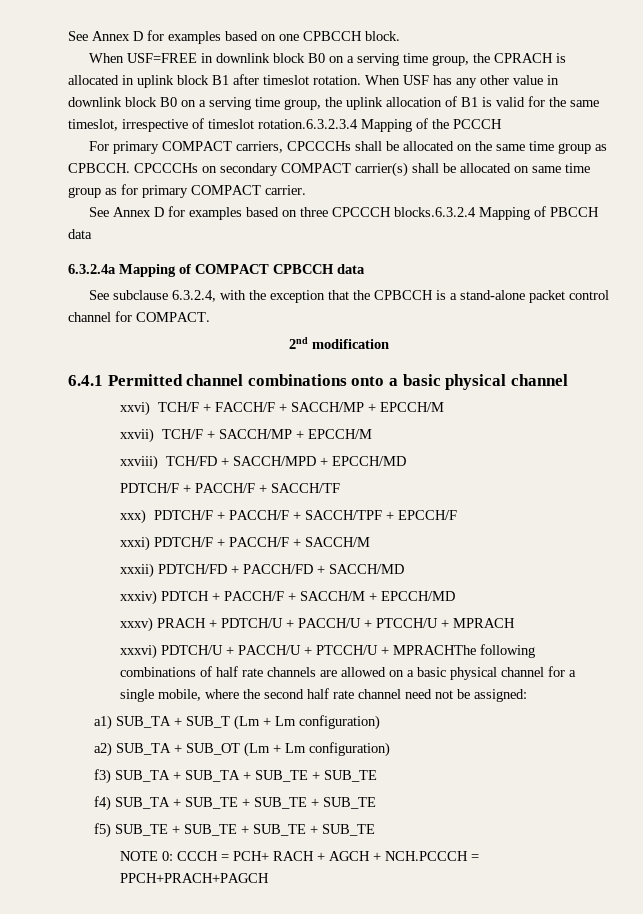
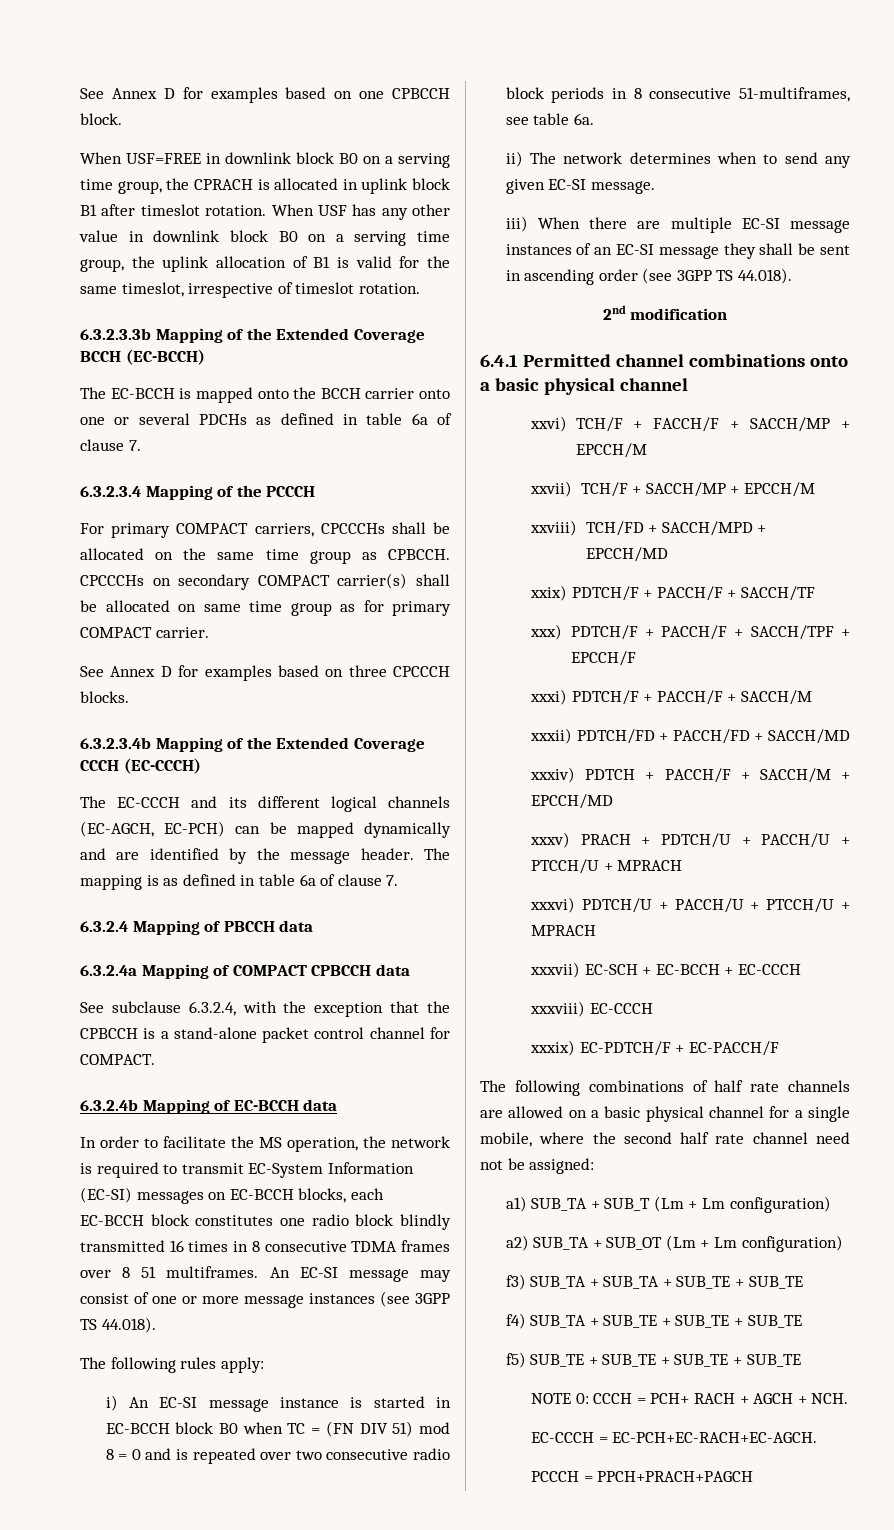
[258,119,358,129] rotation.6.3.2.3.4 -> [358,283,420,294] [80,328,425,343] [80,349,205,365] [80,387,450,403] [80,413,452,425] [80,439,141,451] [80,486,141,497] rotation. // 6.3.2.3.3b Mapping of the Extended Coverage BCCH (EC-BCCH) // The EC-BCCH is mapped onto the BCCH carrier onto one or several PDCHs as defined in table 6a of clause 7. // 6.3.2.3.4
[393,207,476,217] blocks.6.3.2.4 -> [80,691,129,703] [80,737,425,752] [80,758,201,774] [80,796,450,812] [80,821,451,838] [80,848,450,864] [80,874,399,890] [80,921,128,932] blocks. // 6.3.2.3.4b Mapping of the Extended Coverage CCCH (EC-CCCH) // The EC-CCCH and its different logical channels (EC-AGCH, EC-PCH) can be mapped dynamically and are identified by the message header. The mapping is as defined in table 6a of clause 7. // 6.3.2.4
(210, 317) none -> [80,1099,338,1114] [80,1136,450,1152] [80,1162,414,1178] [80,1187,384,1204] [80,1214,451,1230] [80,1240,450,1252] [80,1266,451,1282] [80,1291,450,1308] [80,1317,156,1333] [80,1357,264,1373] [105,1395,451,1412] [105,1421,450,1437] [105,1448,450,1464] [505,87,850,103] [505,113,594,125] [505,151,851,168] [505,179,655,194] [505,216,850,233] [505,243,850,259] [505,268,793,285] // 6.3.2.4b Mapping of EC-BCCH data // In order to facilitate the MS operation, the network is required to transmit EC-System Information (EC-SI) messages on EC-BCCH blocks, each EC-BCCH block constitutes one radio block blindly transmitted 16 times in 8 consecutive TDMA frames over 8 51 multiframes. An EC-SI message may consist of one or more message instances (see 3GPP TS 44.018). // The following rules apply: // i) An EC-SI message instance is started in EC-BCCH block B0 when TC = (FN DIV 51) mod 8 = 0 and is repeated over two consecutive radio block periods in 8 consecutive 51-multiframes, see table 6a. // ii) The network determines when to send any given EC-SI message. // iii) When there are multiple EC-SI message instances of an EC-SI message they shall be sent in ascending order (see 3GPP TS 44.018).
(406, 461) none -> [530,585,568,601] xxix)
[393,645,477,655] MPRACHThe -> [531,925,597,936] [530,962,801,978] [530,1001,653,1017] [530,1040,779,1056] [480,1080,506,1092] MPRACH // xxxvii) EC-SCH + EC-BCCH + EC-CCCH // xxxviii) EC-CCCH // xxxix) EC-PDTCH/F + EC-PACCH/F // The
[385,851,469,861] NCH.PCCCH -> [811,1393,849,1404] [531,1432,818,1443] [531,1471,580,1482] NCH. // EC-CCCH = EC-PCH+EC-RACH+EC-AGCH. // PCCCH

